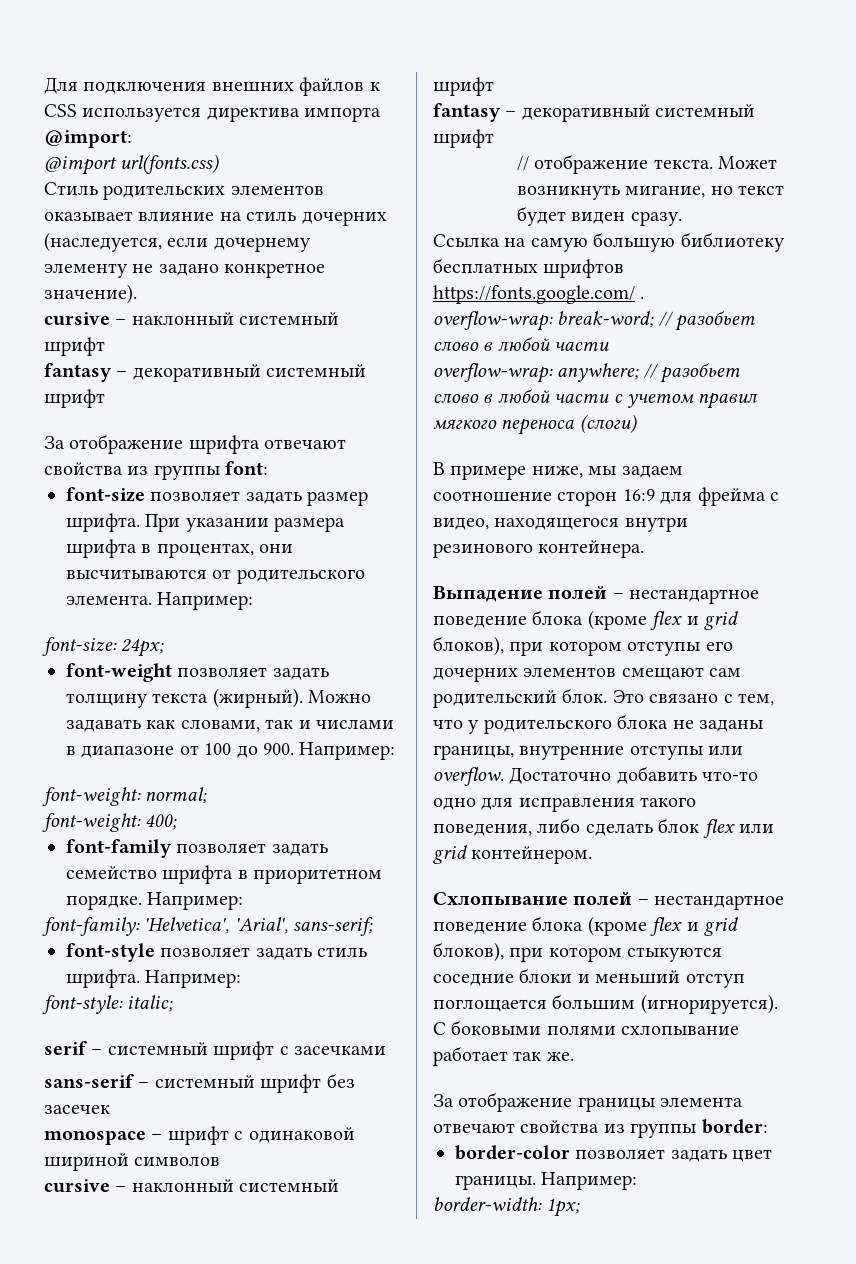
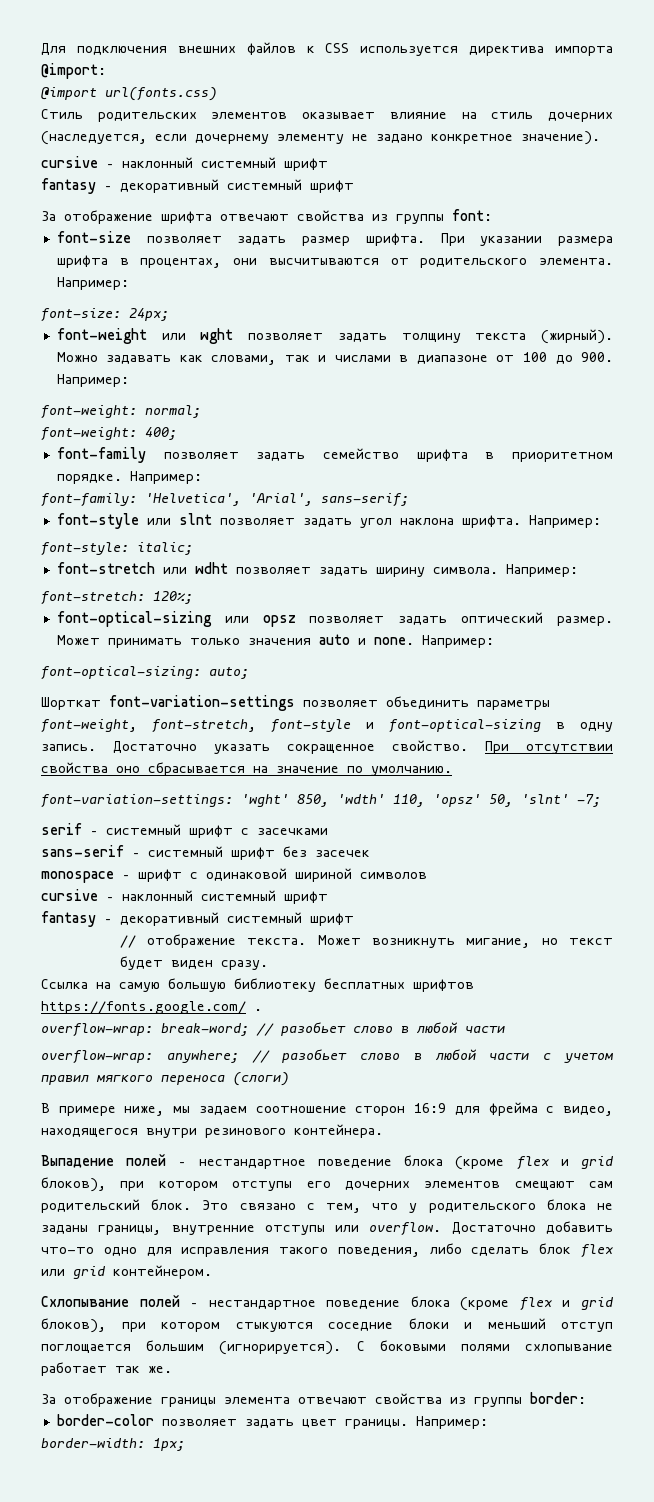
(172, 672) none -> [161,328,234,344] или wght
[160,947,368,960] [66,969,242,988] [42,995,174,1014] позволяет задать стиль шрифта. Например: // font-style: italic; -> [146,513,601,528] [41,542,193,556] [56,562,578,577] [41,591,193,605] [56,611,613,627] [56,634,494,648] [41,666,249,680] [41,695,550,711] [41,719,613,733] [41,740,613,754] [41,762,452,776] [41,794,601,808] или slnt позволяет задать угол наклона шрифта. Например: // font-style: italic; // font-stretch или wdht позволяет задать ширину символа. Например: // font-stretch: 120%; // font-optical-sizing или opsz позволяет задать оптический размер. Может принимать только значения auto и none. Например: // font-optical-sizing: auto; // Шорткат font-variation-settings позволяет объединить параметры font-weight, font-stretch, font-style и font-optical-sizing в одну запись. Достаточно указать сокращенное свойство. При отсутствии свойства оно сбрасывается на значение по умолчанию. // font-variation-settings: 'wght' 850, 'wdth' 110, 'opsz' 50, 'slnt' -7;

